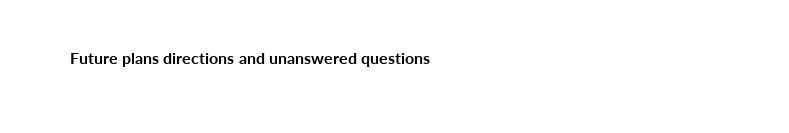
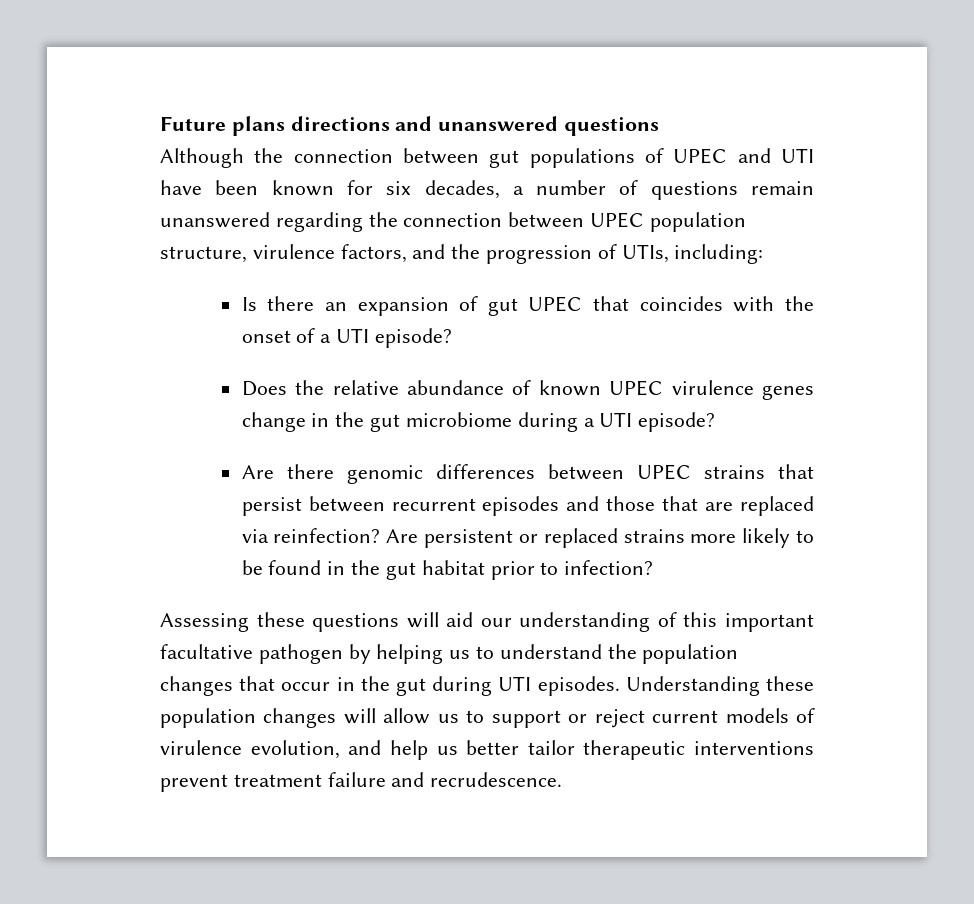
(430, 60) none -> [160,148,814,168] [160,180,814,200] [160,212,746,232] [160,244,764,264] [241,296,815,316] [241,328,452,348] [241,380,814,400] [241,412,716,432] [241,464,814,484] [241,496,814,516] [241,528,814,548] [241,560,654,580] [160,612,814,632] [160,644,739,664] [160,676,814,696] [160,708,815,728] [160,740,814,760] [160,772,563,792] // Although the connection between gut populations of UPEC and UTI have been known for six decades, a number of questions remain unanswered regarding the connection between UPEC population structure, virulence factors, and the progression of UTIs, including: // Is there an expansion of gut UPEC that coincides with the onset of a UTI episode? // Does the relative abundance of known UPEC virulence genes change in the gut microbiome during a UTI episode? // Are there genomic differences between UPEC strains that persist between recurrent episodes and those that are replaced via reinfection? Are persistent or replaced strains more likely to be found in the gut habitat prior to infection? // Assessing these questions will aid our understanding of this important facultative pathogen by helping us to understand the population changes that occur in the gut during UTI episodes. Understanding these population changes will allow us to support or reject current models of virulence evolution, and help us better tailor therapeutic interventions prevent treatment failure and recrudescence.

